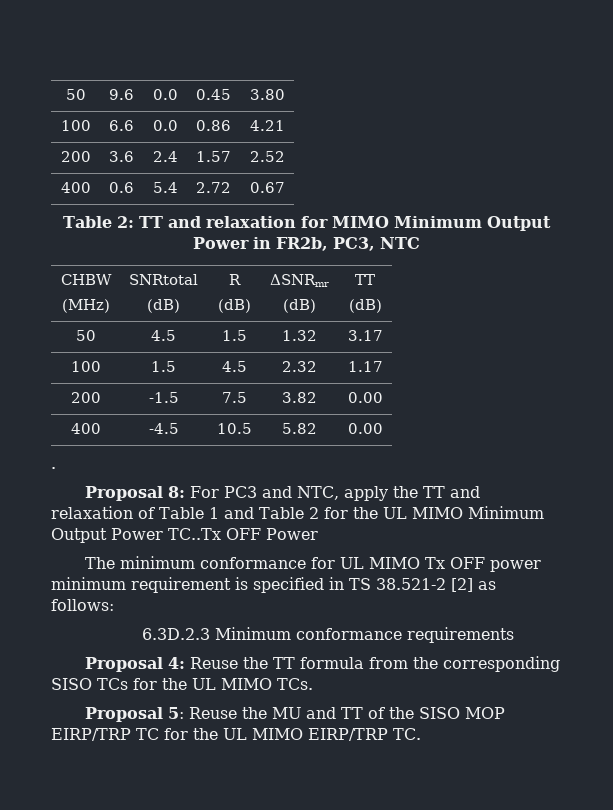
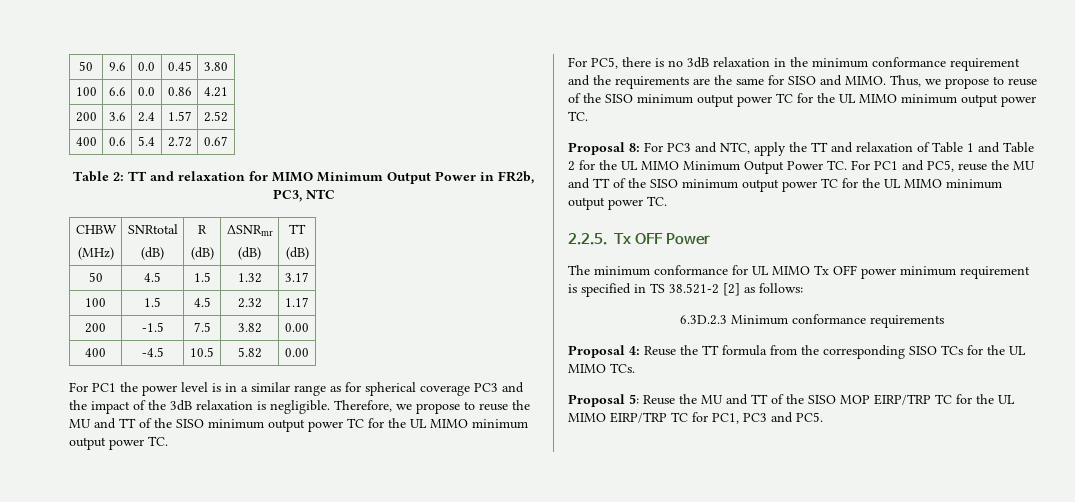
[51,467,56,469] . -> [69,382,524,396] [69,400,530,414] [69,418,528,432] [69,436,168,450] [568,57,1020,71] [568,75,1037,89] [568,93,1036,107] [568,111,588,121] For PC1 the power level is in a similar range as for spherical coverage PC3 and the impact of the 3dB relaxation is negligible. Therefore, we propose to reuse the MU and TT of the SISO minimum output power TC for the UL MIMO minimum output power TC. // For PC5, there is no 3dB relaxation in the minimum conformance requirement and the requirements are the same for SISO and MIMO. Thus, we propose to reuse of the SISO minimum output power TC for the UL MIMO minimum output power TC.
[168,528,221,540] TC..Tx -> [827,160,1035,172] [568,178,1002,192] [568,196,667,210] [568,233,631,245] TC. For PC1 and PC5, reuse the MU and TT of the SISO minimum output power TC for the UL MIMO minimum output power TC. // 2.2.5. Tx
[393,728,421,740] TC. -> [671,412,823,424] TC for PC1, PC3 and PC5.

